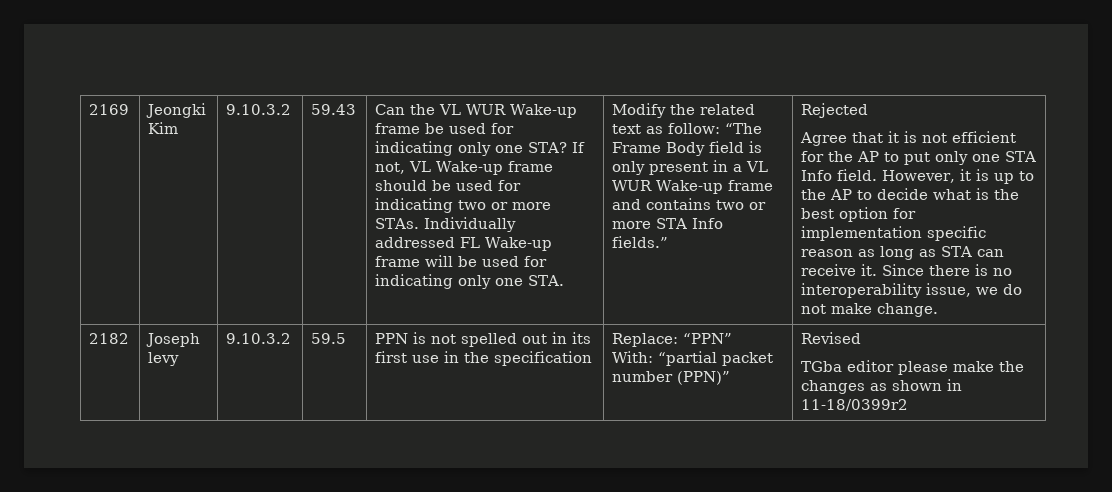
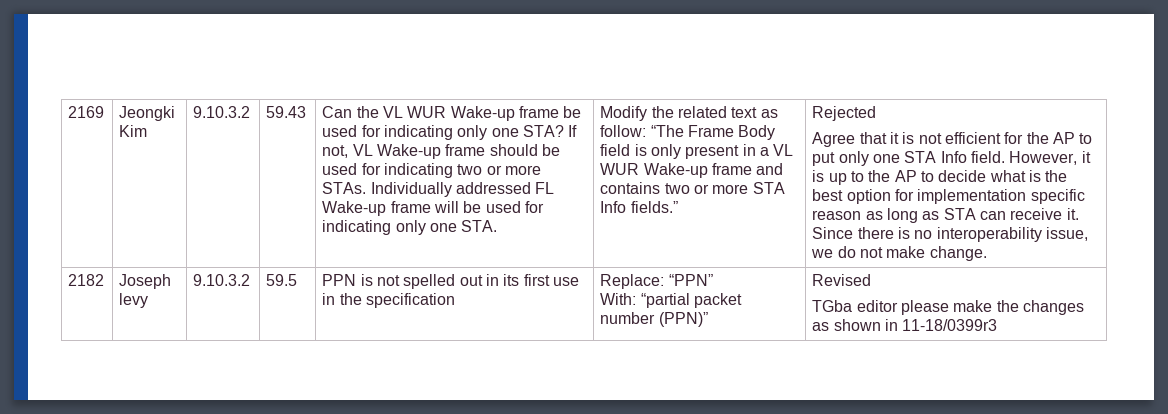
[801,399,909,411] 11-18/0399r2 -> [902,319,998,331] 11-18/0399r3

